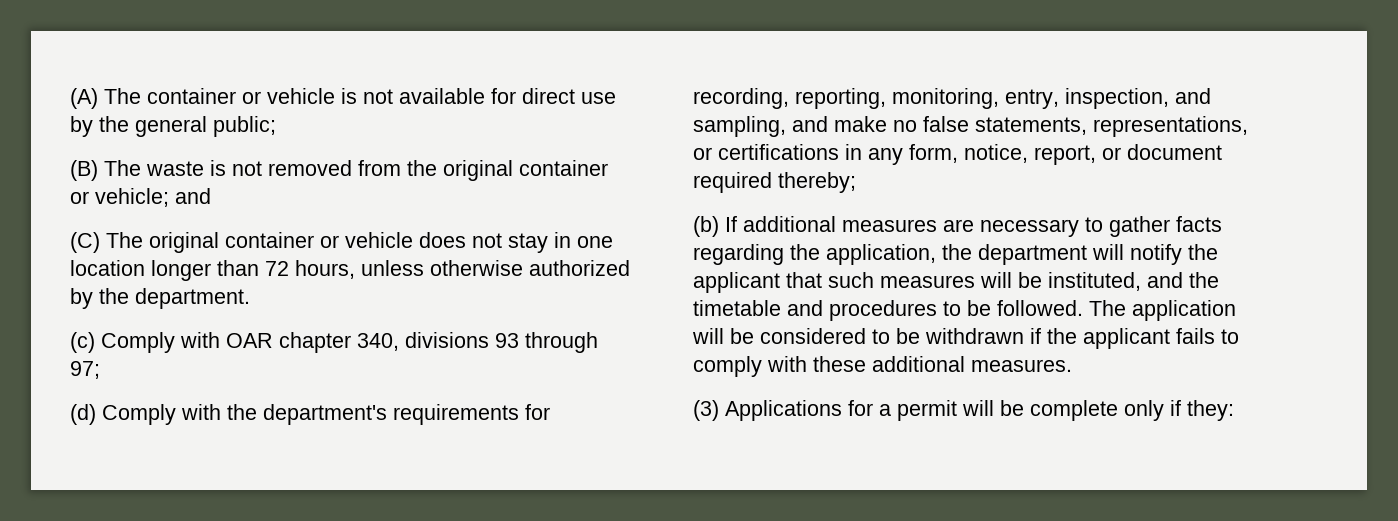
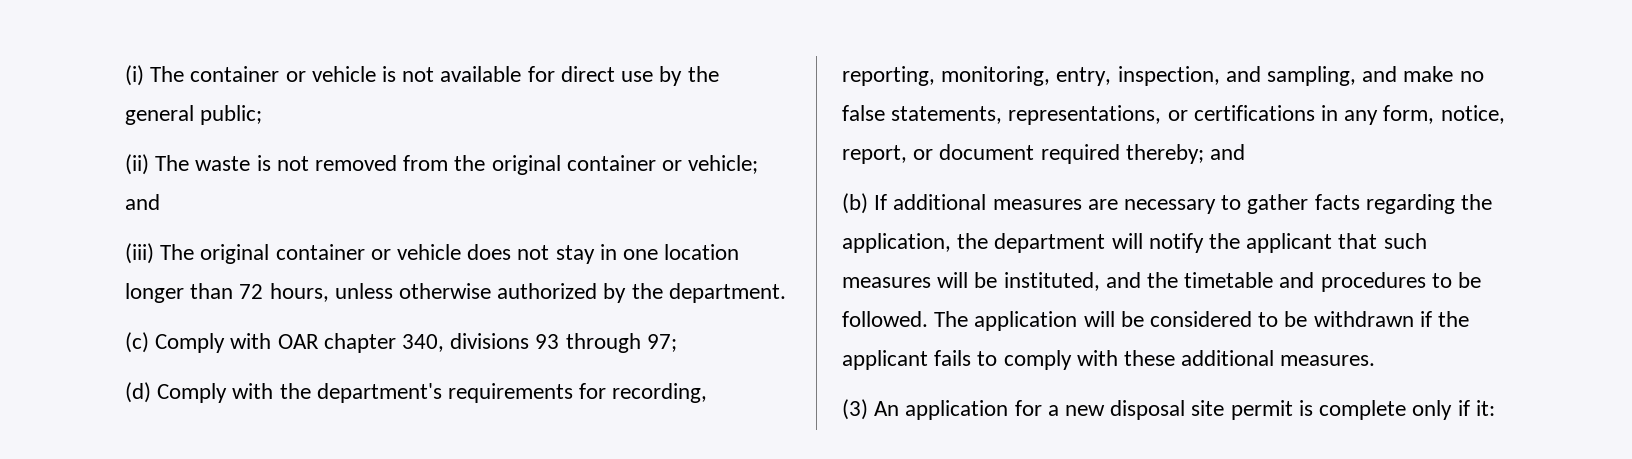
[70,88,98,109] (A) -> [125,65,144,86] (i)
[70,160,98,181] (B) -> [125,154,149,175] (ii)
[70,232,100,253] (C) -> [125,243,154,264] (iii)
(856, 182) none -> [1210,144,1246,160] and
[725,400,1024,421] Applications for a permit will be -> [874,400,1313,420] An application for a new disposal site permit is
[1187,400,1234,421] they: -> [1475,400,1495,416] it:

